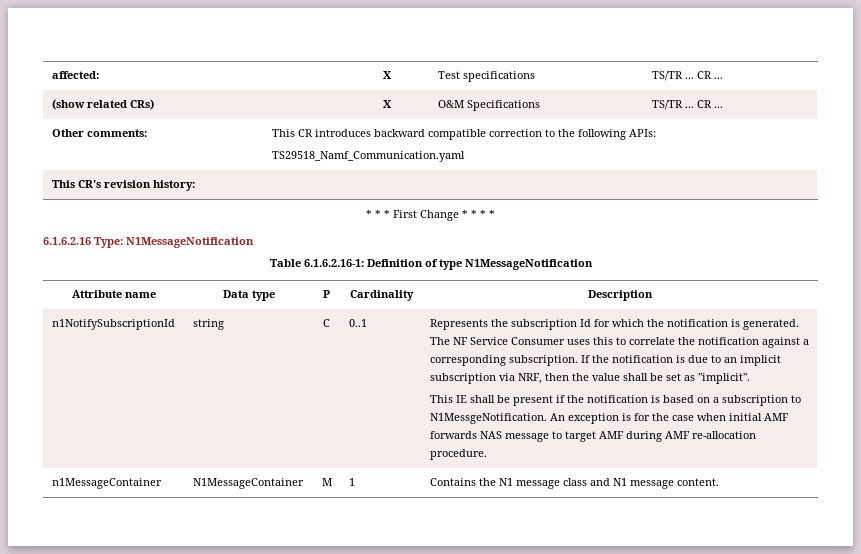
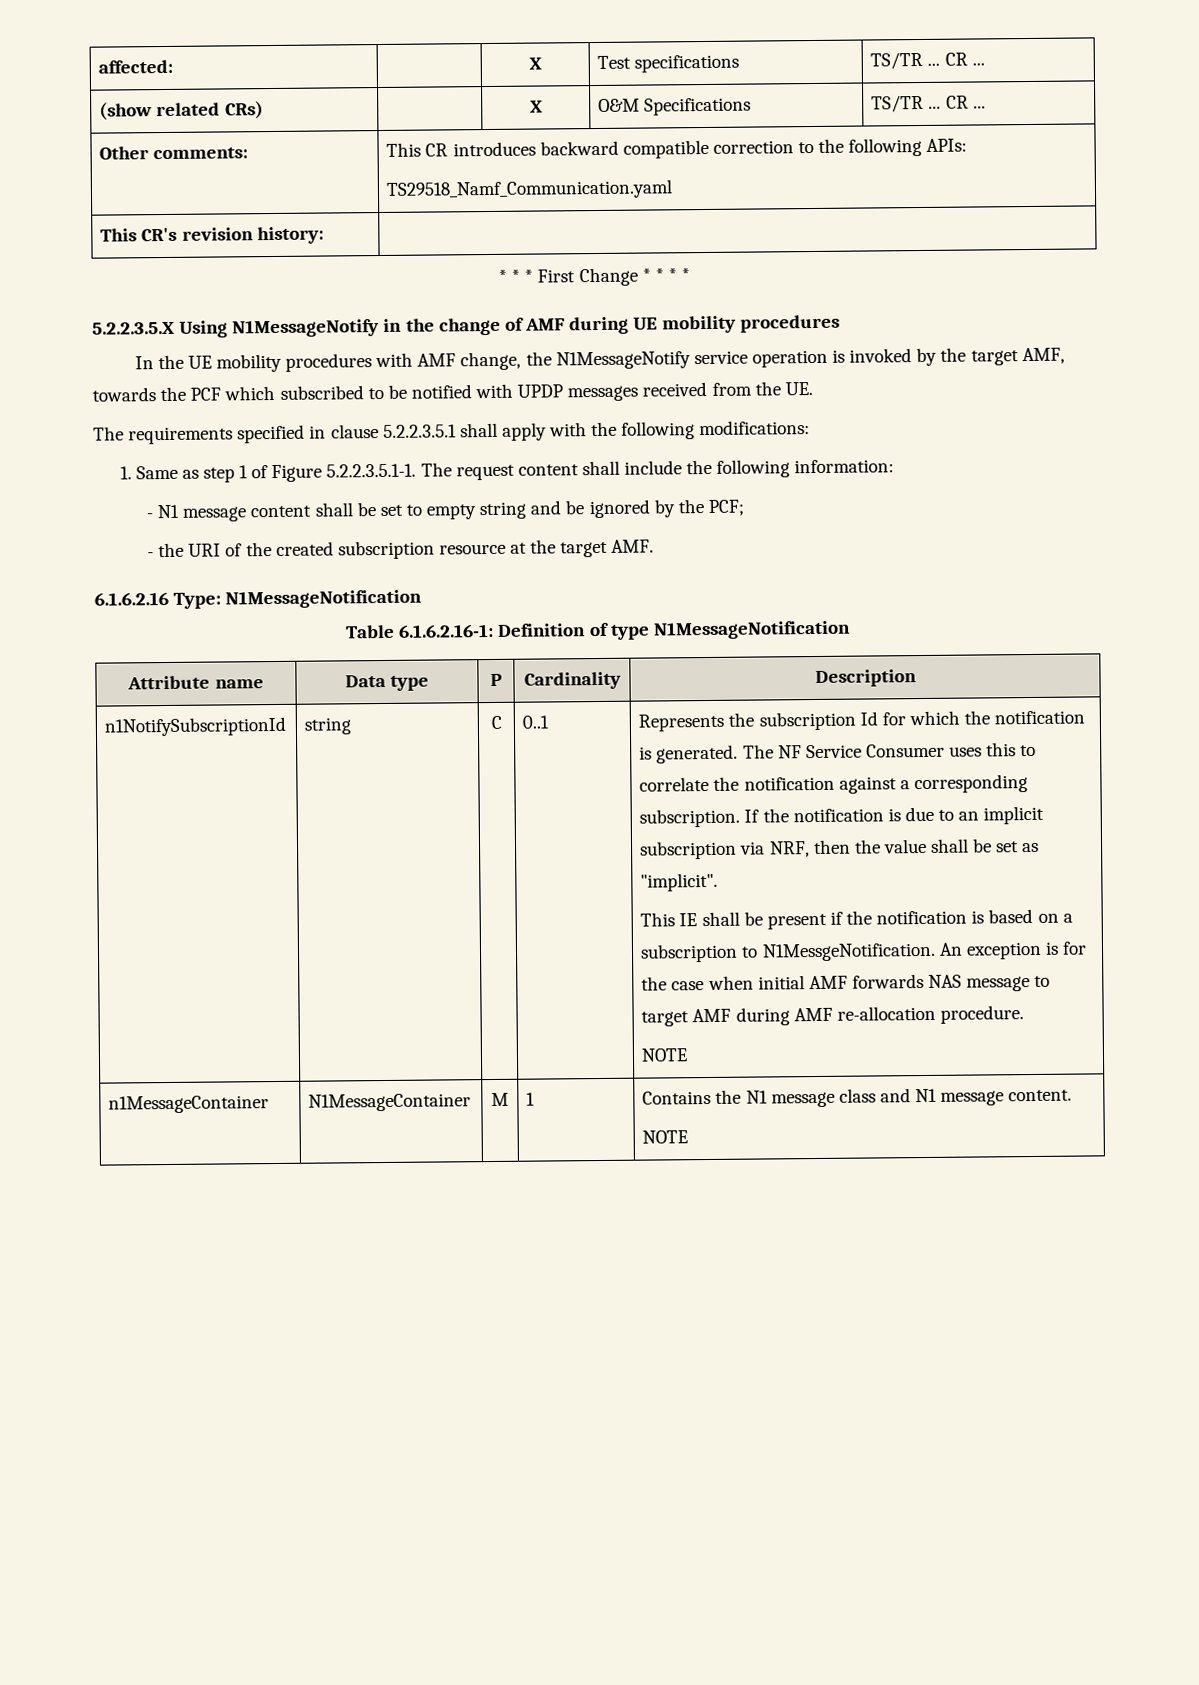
(495, 214) none -> [92,314,841,338] [134,347,1065,373] [92,381,813,402] [93,420,811,445] [119,459,895,483] [145,499,744,522] [146,539,655,560] // 5.2.2.3.5.X Using N1MessageNotify in the change of AMF during UE mobility procedures // In the UE mobility procedures with AMF change, the N1MessageNotify service operation is invoked by the target AMF, towards the PCF which subscribed to be notified with UPDP messages received from the UE. // The requirements specified in clause 5.2.2.3.5.1 shall apply with the following modifications: // 1. Same as step 1 of Figure 5.2.2.3.5.1-1. The request content shall include the following information: // - N1 message content shall be set to empty string and be ignored by the PCF; // - the URI of the created subscription resource at the target AMF.
(487, 454) none -> [641,1048,689,1062] // NOTE
(719, 482) none -> [642,1130,689,1144] // NOTE

